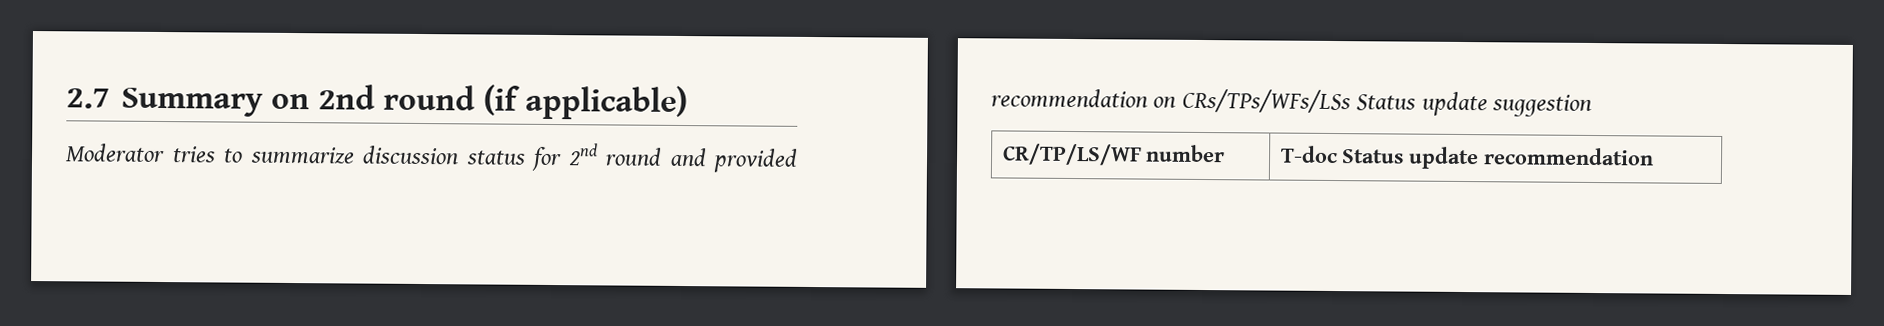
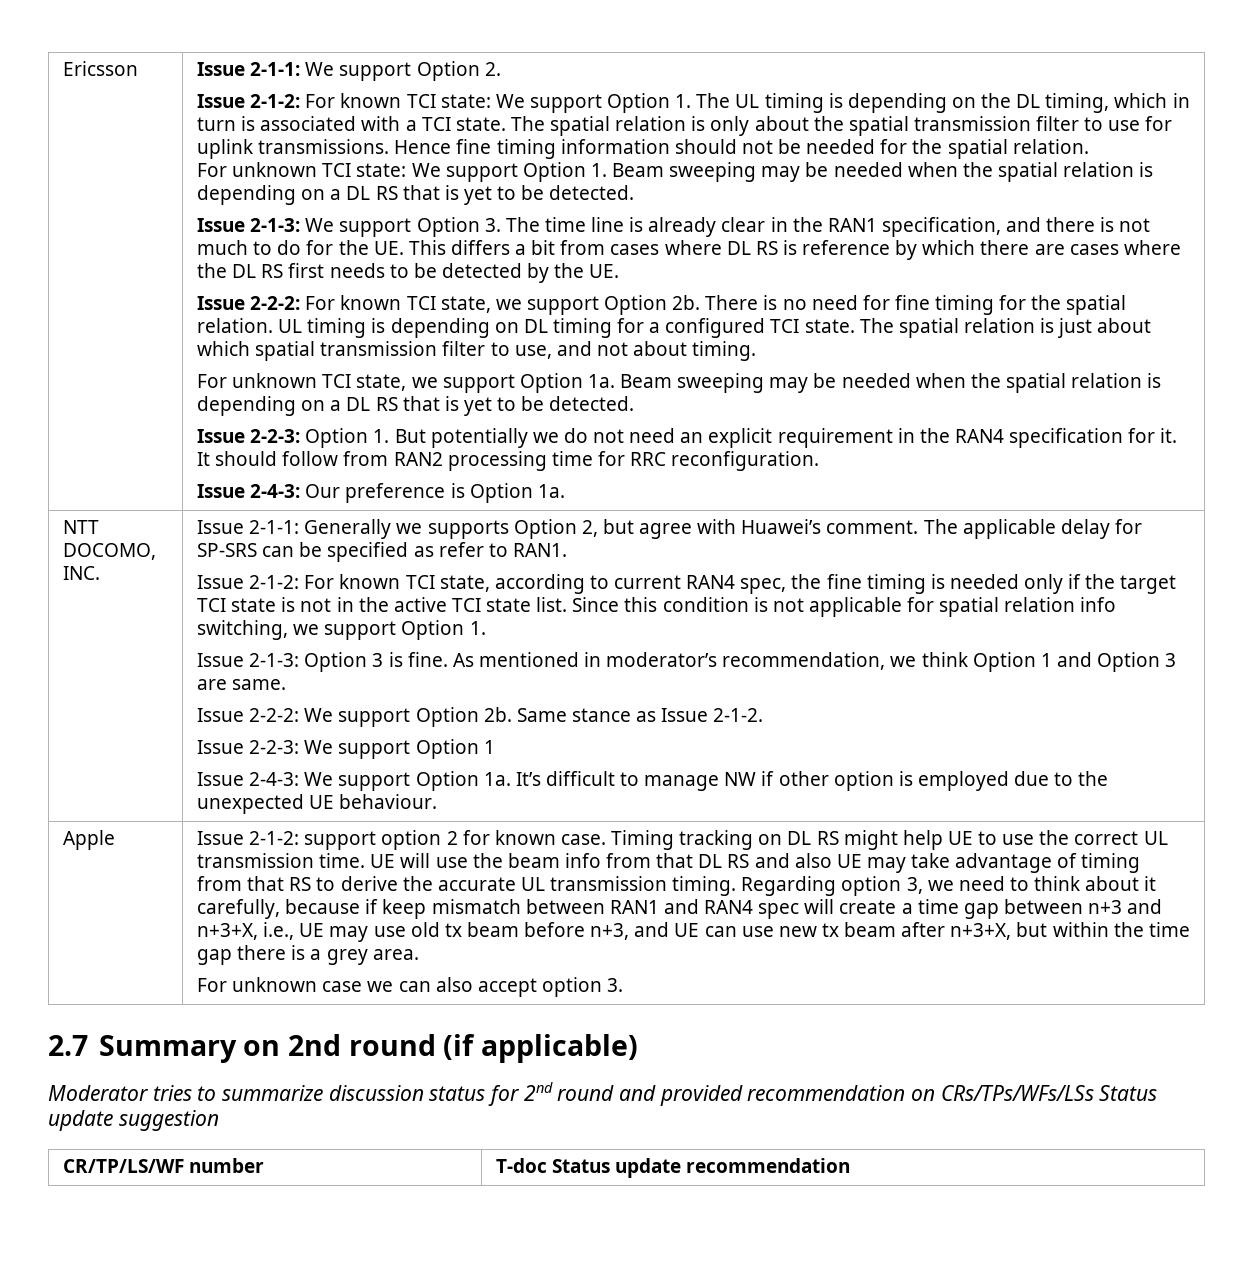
(66, 98) none -> [62,61,138,76] [196,61,501,81] [196,93,1190,113] [196,116,1173,136] [196,139,1089,159] [196,162,1154,182] [196,185,635,205] [196,217,1151,237] [196,240,1181,260] [196,263,620,283] [196,295,1127,315] [196,318,1152,338] [196,341,757,361] [196,373,1162,393] [196,396,635,416] [196,428,1178,448] [196,451,820,471] [196,483,565,503] [62,520,99,534] [62,543,156,560] [62,566,100,580] [196,519,1142,539] [196,542,567,562] [196,574,1177,594] [196,597,1117,617] [196,620,486,640] [196,652,1177,672] [196,679,287,690] [196,707,764,727] [196,739,495,759] [196,771,1109,791] [196,794,438,814] [62,830,115,850] [196,830,1168,850] [196,853,1141,873] [196,876,1157,896] [196,899,1163,919] [196,922,1190,942] [196,945,419,965] [196,977,624,997] Ericsson | Issue 2-1-1: We support Option 2. // Issue 2-1-2: For known TCI state: We support Option 1. The UL timing is depending on the DL timing, which in turn is associated with a TCI state. The spatial relation is only about the spatial transmission filter to use for uplink transmissions. Hence fine timing information should not be needed for the spatial relation. // For unknown TCI state: We support Option 1. Beam sweeping may be needed when the spatial relation is depending on a DL RS that is yet to be detected. // Issue 2-1-3: We support Option 3. The time line is already clear in the RAN1 specification, and there is not much to do for the UE. This differs a bit from cases where DL RS is reference by which there are cases where the DL RS first needs to be detected by the UE. // Issue 2-2-2: For known TCI state, we support Option 2b. There is no need for fine timing for the spatial relation. UL timing is depending on DL timing for a configured TCI state. The spatial relation is just about which spatial transmission filter to use, and not about timing. // For unknown TCI state, we support Option 1a. Beam sweeping may be needed when the spatial relation is depending on a DL RS that is yet to be detected. // Issue 2-2-3: Option 1. But potentially we do not need an explicit requirement in the RAN4 specification for it. It should follow from RAN2 processing time for RRC reconfiguration. // Issue 2-4-3: Our preference is Option 1a. // NTT DOCOMO, INC. | Issue 2-1-1: Generally we supports Option 2, but agree with Huawei’s comment. The applicable delay for SP-SRS can be specified as refer to RAN1. // Issue 2-1-2: For known TCI state, according to current RAN4 spec, the fine timing is needed only if the target TCI state is not in the active TCI state list. Since this condition is not applicable for spatial relation info switching, we support Option 1. // Issue 2-1-3: Option 3 is fine. As mentioned in moderator’s recommendation, we think Option 1 and Option 3 are same. // Issue 2-2-2: We support Option 2b. Same stance as Issue 2-1-2. // Issue 2-2-3: We support Option 1 // Issue 2-4-3: We support Option 1a. It’s difficult to manage NW if other option is employed due to the unexpected UE behaviour. // Apple | Issue 2-1-2: support option 2 for known case. Timing tracking on DL RS might help UE to use the correct UL transmission time. UE will use the beam info from that DL RS and also UE may take advantage of timing from that RS to derive the accurate UL transmission timing. Regarding option 3, we need to think about it carefully, because if keep mismatch between RAN1 and RAN4 spec will create a time gap between n+3 and n+3+X, i.e., UE may use old tx beam before n+3, and UE can use new tx beam after n+3+X, but within the time gap there is a grey area. // For unknown case we can also accept option 3. //

